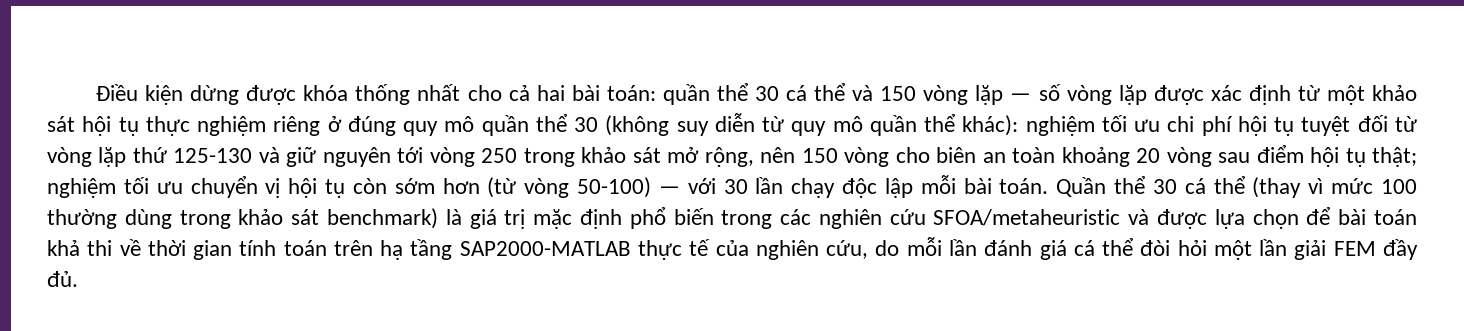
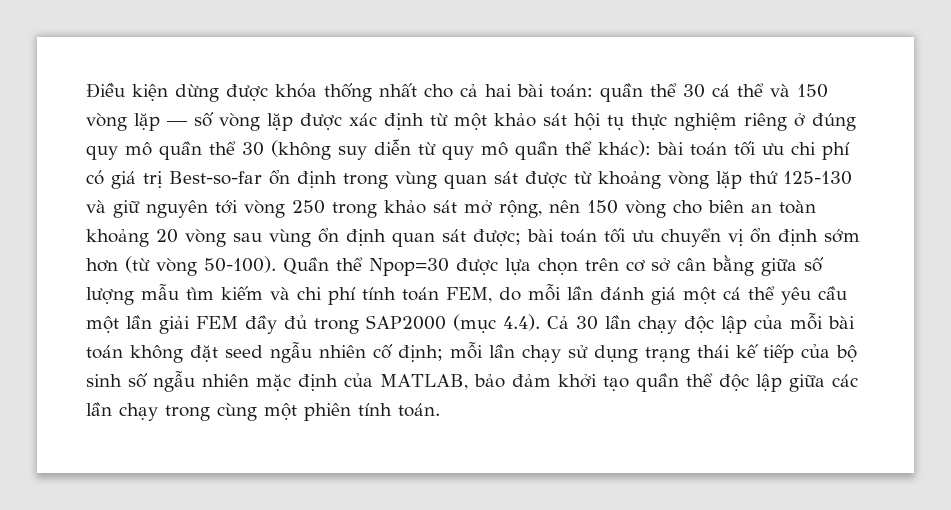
[1025,116,1095,136] nghiệm -> [657,142,727,156] bài toán
[1237,115,1417,136] hội tụ tuyệt đối từ -> [86,170,661,189] có giá trị Best-so-far ổn định trong vùng quan sát được từ khoảng
[1256,145,1418,167] [47,178,116,198] điểm hội tụ thật; nghiệm -> [269,228,597,247] vùng ổn định quan sát được; bài toán
[288,178,387,198] hội tụ còn -> [750,228,818,247] ổn định
[577,177,716,198] 50-100) — với -> [204,255,824,276] [86,284,847,305] [86,314,569,334] 50-100). Quần thể Npop=30 được lựa chọn trên cơ sở cân bằng giữa số lượng mẫu tìm kiếm và chi phí tính toán FEM, do mỗi lần đánh giá một cá thể yêu cầu một lần giải FEM đầy đủ trong SAP2000 (mục 4.4). Cả
(913, 188) none -> [754,315,783,329] của
[999,176,1417,198] [47,207,1418,229] [47,237,1418,260] [47,271,78,287] toán. Quần thể 30 cá thể (thay vì mức 100 thường dùng trong khảo sát benchmark) là giá trị mặc định phổ biến trong các nghiên cứu SFOA/metaheuristic và được lựa chọn để bài toán khả thi về thời gian tính toán trên hạ tầng SAP2000-MATLAB thực tế của nghiên cứu, do mỗi lần đánh giá cá thể đòi hỏi một lần giải FEM đầy đủ. -> [86,342,857,363] [86,371,858,392] [86,402,440,421] toán không đặt seed ngẫu nhiên cố định; mỗi lần chạy sử dụng trạng thái kế tiếp của bộ sinh số ngẫu nhiên mặc định của MATLAB, bảo đảm khởi tạo quần thể độc lập giữa các lần chạy trong cùng một phiên tính toán.

